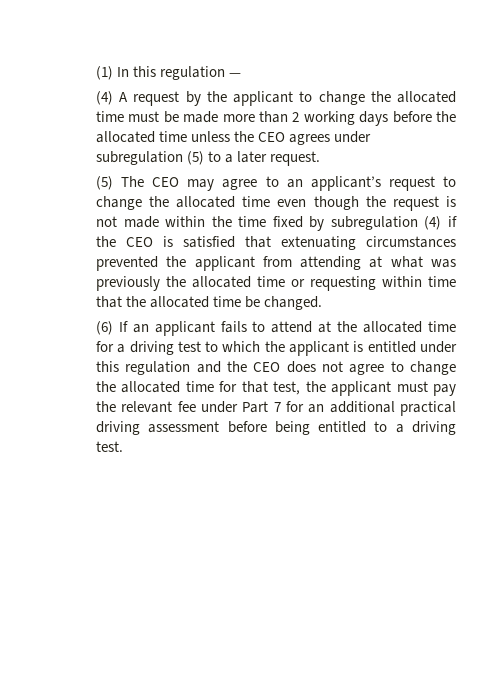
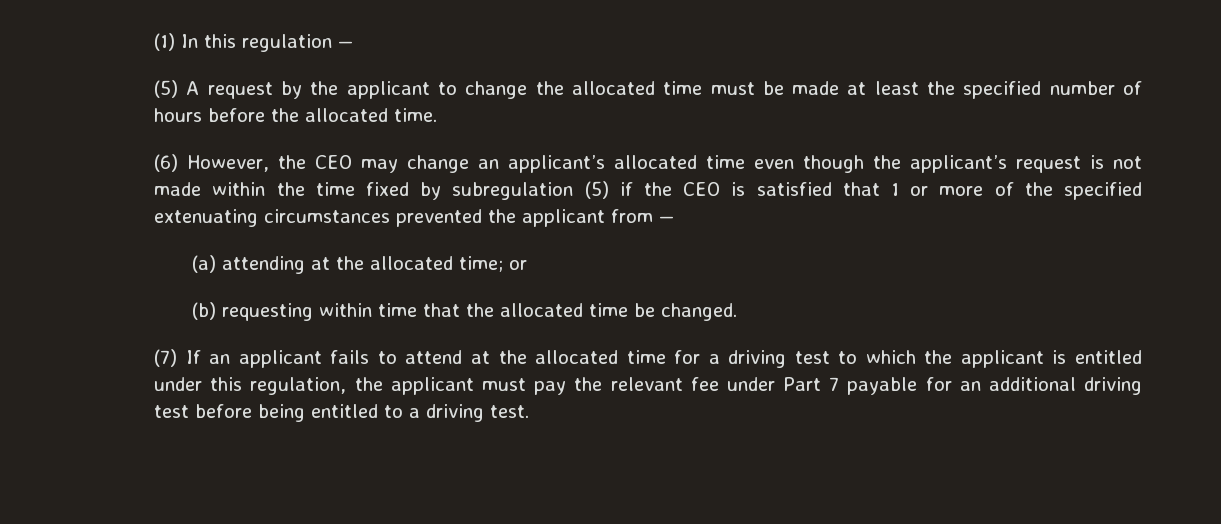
[95,91,113,105] (4) -> [154,80,179,98] (5)
[222,111,457,126] [95,131,372,145] [95,151,321,166] [95,176,456,191] [95,196,170,210] more than 2 working days before the allocated time unless the CEO agrees under subregulation (5) to a later request. // (5) The CEO may agree to an applicant’s request to change the -> [847,81,1143,99] [154,108,438,122] [154,154,606,173] at least the specified number of hours before the allocated time. // (6) However, the CEO may change an applicant’s
(386, 201) none -> [910,155,1008,173] applicant’s
[424,216,442,230] (4) -> [584,181,609,199] (5)
(271, 242) none -> [890,182,1142,200] 1 or more of the specified
[300,256,457,270] [95,276,305,291] attending at what was previously the allocated time or -> [659,216,675,223] [191,255,527,274] [191,302,216,320] — // (a) attending at the allocated time; or // (b)
[95,321,113,335] (6) -> [154,349,178,367] (7)
[125,361,457,375] [95,381,301,395] regulation and the CEO does not agree to change the allocated time for that test, -> [250,377,347,395] regulation,
(281, 407) none -> [847,377,918,395] payable
[400,401,457,416] [95,421,220,435] practical driving assessment -> [1083,377,1142,395] [154,405,190,418] driving test

